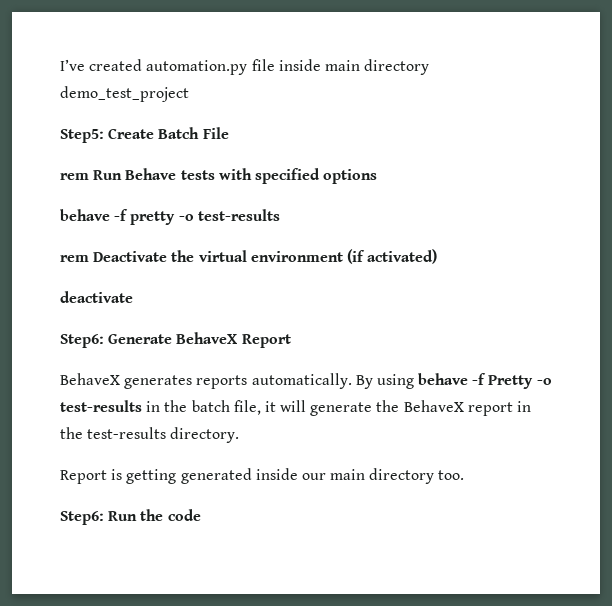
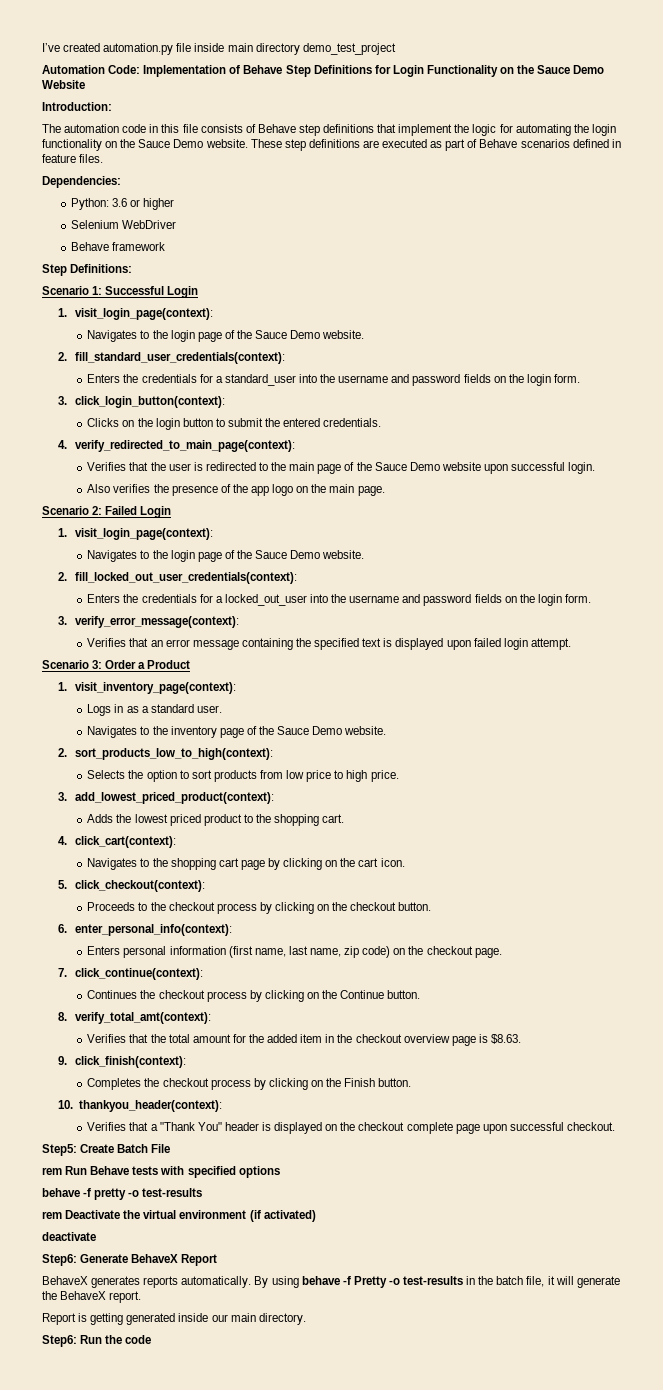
(189, 94) none -> [42,65,605,77] [42,80,85,89] [42,102,112,111] [42,124,616,136] [42,139,621,151] [42,154,104,163] [42,176,121,188] [71,198,175,210] [71,220,177,229] [71,242,166,251] [42,264,133,276] [42,286,199,298] [58,308,213,320] [87,330,365,342] [58,352,285,364] [87,374,580,386] [58,396,225,408] [87,418,382,430] [58,440,295,452] [87,462,596,474] [87,484,385,496] [42,506,172,518] [58,528,213,540] [87,550,365,562] [58,572,297,584] [87,594,591,606] [58,616,239,628] [87,638,571,650] [42,660,191,669] [58,682,236,694] [87,704,222,716] [87,726,387,738] [58,748,273,760] [87,770,399,782] [58,792,274,804] [87,814,345,826] [58,836,176,848] [87,858,405,870] [58,880,205,892] [87,902,432,914] [58,924,232,936] [87,946,502,958] [58,968,203,980] [87,990,421,1002] [58,1012,211,1024] [87,1034,521,1046] [58,1056,186,1068] [87,1078,412,1090] [58,1100,223,1112] [87,1122,615,1134] // Automation Code: Implementation of Behave Step Definitions for Login Functionality on the Sauce Demo Website // Introduction: // The automation code in this file consists of Behave step definitions that implement the logic for automating the login functionality on the Sauce Demo website. These step definitions are executed as part of Behave scenarios defined in feature files. // Dependencies: // Python: 3.6 or higher // Selenium WebDriver // Behave framework // Step Definitions: // Scenario 1: Successful Login // 1. visit_login_page(context): // Navigates to the login page of the Sauce Demo website. // 2. fill_standard_user_credentials(context): // Enters the credentials for a standard_user into the username and password fields on the login form. // 3. click_login_button(context): // Clicks on the login button to submit the entered credentials. // 4. verify_redirected_to_main_page(context): // Verifies that the user is redirected to the main page of the Sauce Demo website upon successful login. // Also verifies the presence of the app logo on the main page. // Scenario 2: Failed Login // 1. visit_login_page(context): // Navigates to the login page of the Sauce Demo website. // 2. fill_locked_out_user_credentials(context): // Enters the credentials for a locked_out_user into the username and password fields on the login form. // 3. verify_error_message(context): // Verifies that an error message containing the specified text is displayed upon failed login attempt. // Scenario 3: Order a Product // 1. visit_inventory_page(context): // Logs in as a standard user. // Navigates to the inventory page of the Sauce Demo website. // 2. sort_products_low_to_high(context): // Selects the option to sort products from low price to high price. // 3. add_lowest_priced_product(context): // Adds the lowest priced product to the shopping cart. // 4. click_cart(context): // Navigates to the shopping cart page by clicking on the cart icon. // 5. click_checkout(context): // Proceeds to the checkout process by clicking on the checkout button. // 6. enter_personal_info(context): // Enters personal information (first name, last name, zip code) on the checkout page. // 7. click_continue(context): // Continues the checkout process by clicking on the Continue button. // 8. verify_total_amt(context): // Verifies that the total amount for the added item in the checkout overview page is $8.63. // 9. click_finish(context): // Completes the checkout process by clicking on the Finish button. // 10. thankyou_header(context): // Verifies that a "Thank You" header is displayed on the checkout complete page upon successful checkout.
[467,401,532,416] [60,427,240,443] report in the test-results directory. -> [109,1291,142,1303] report.
[369,468,465,484] directory too. -> [258,1313,306,1325] directory.

